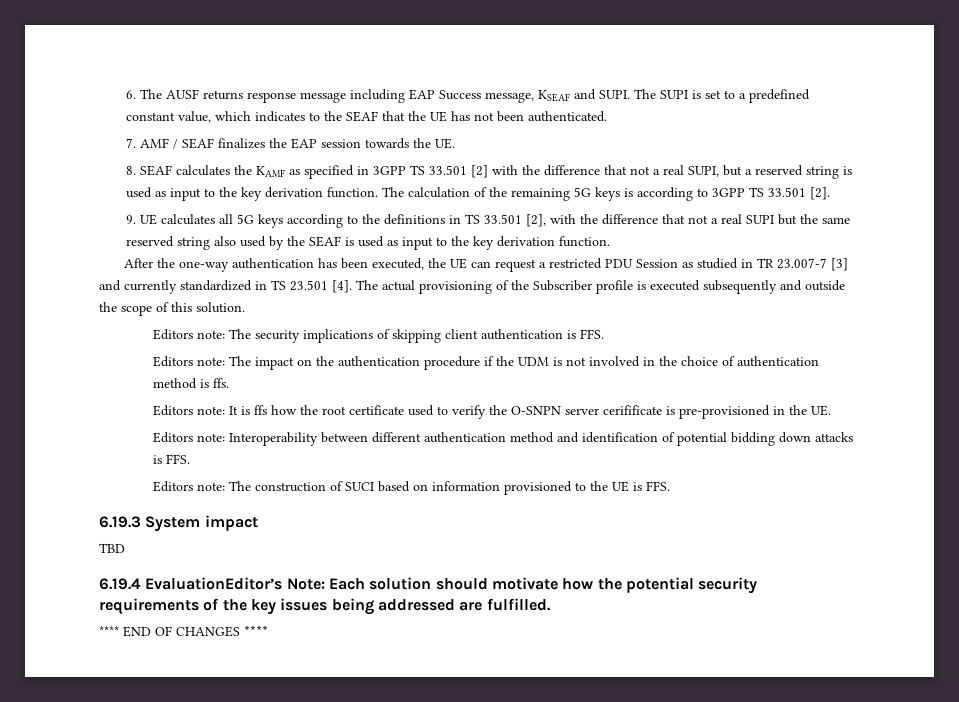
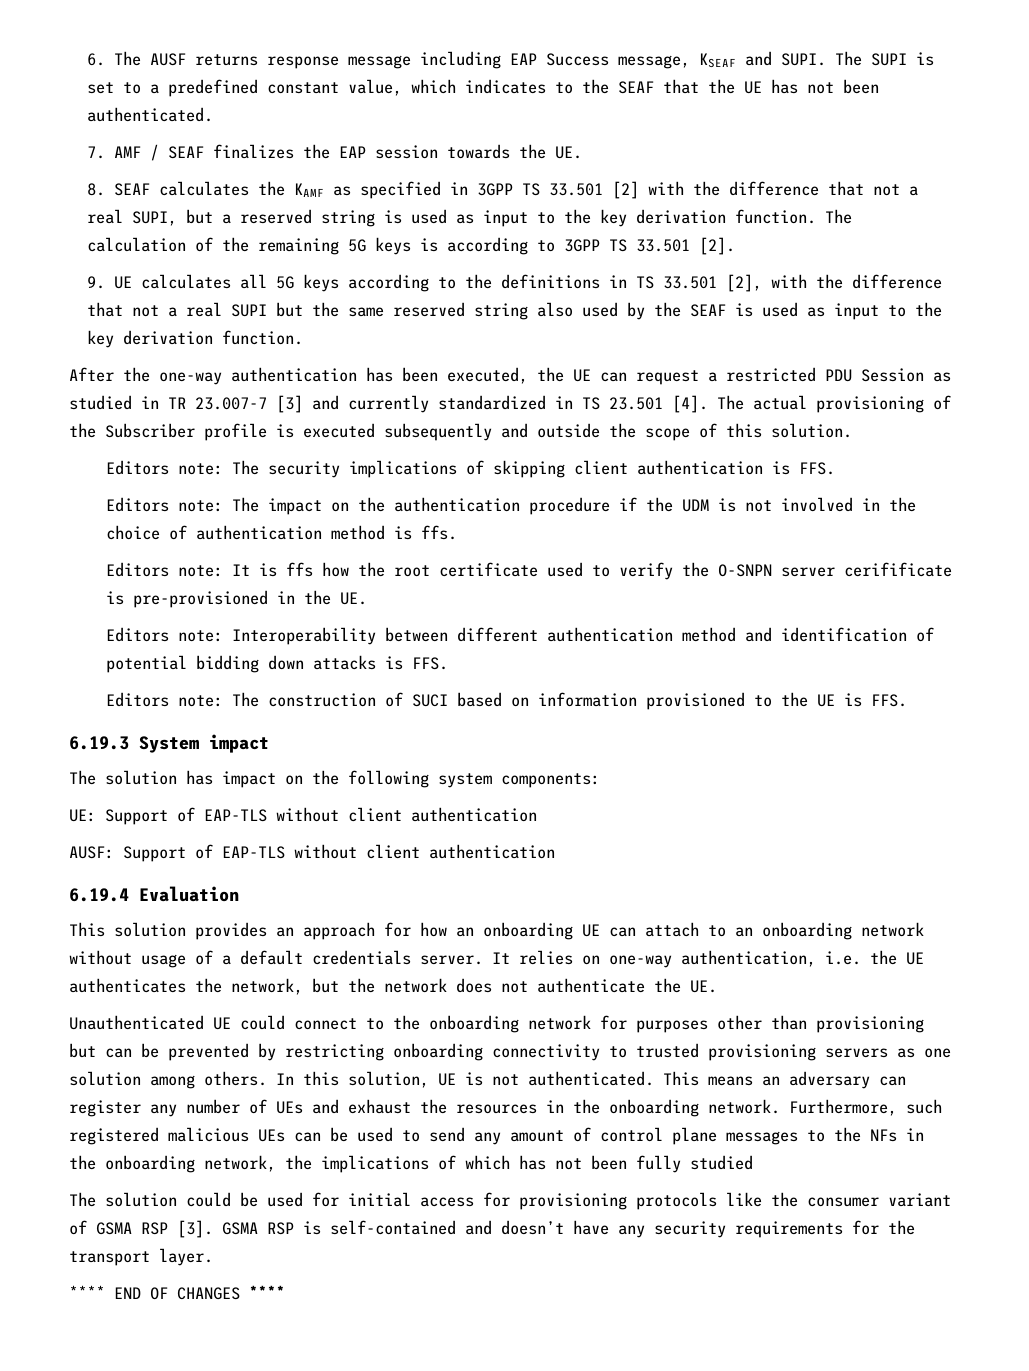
[99,543,125,553] [99,577,758,594] [99,598,551,615] TBD // 6.19.4 EvaluationEditor’s Note: Each solution should motivate how the potential security requirements of the key issues being addressed are fulfilled. -> [69,770,600,788] [69,807,537,825] [69,844,555,862] [69,886,239,902] [69,922,924,940] [69,950,924,968] [69,978,717,995] [69,1015,924,1033] [69,1043,951,1061] [69,1071,906,1089] [69,1099,942,1117] [69,1127,924,1145] [69,1155,753,1173] [69,1192,951,1210] [69,1220,915,1238] [69,1248,213,1266] The solution has impact on the following system components: // UE: Support of EAP-TLS without client authentication // AUSF: Support of EAP-TLS without client authentication // 6.19.4 Evaluation // This solution provides an approach for how an onboarding UE can attach to an onboarding network without usage of a default credentials server. It relies on one-way authentication, i.e. the UE authenticates the network, but the network does not authenticate the UE. // Unauthenticated UE could connect to the onboarding network for purposes other than provisioning but can be prevented by restricting onboarding connectivity to trusted provisioning servers as one solution among others. In this solution, UE is not authenticated. This means an adversary can register any number of UEs and exhaust the resources in the onboarding network. Furthermore, such registered malicious UEs can be used to send any amount of control plane messages to the NFs in the onboarding network, the implications of which has not been fully studied // The solution could be used for initial access for provisioning protocols like the consumer variant of GSMA RSP [3]. GSMA RSP is self-contained and doesn’t have any security requirements for the transport layer.

